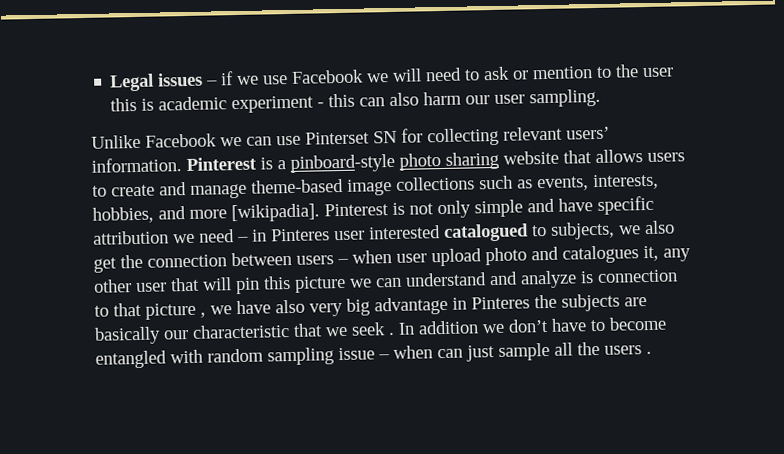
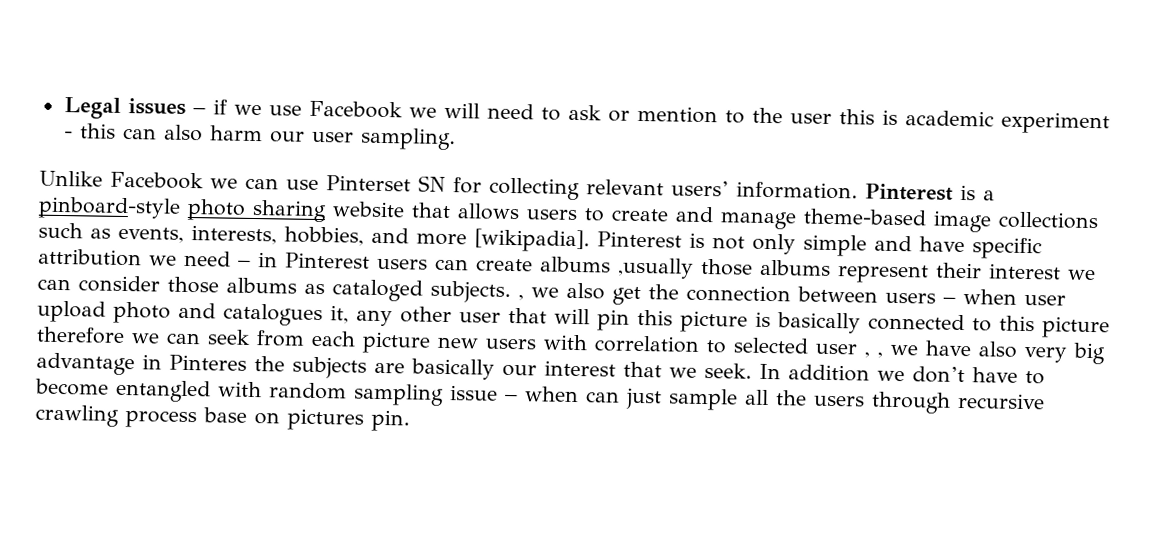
[271,221,615,242] Pinteres user interested catalogued to subjects, -> [285,252,1096,284] [37,275,524,303] Pinterest users can create albums ,usually those albums represent their interest we can consider those albums as cataloged subjects. ,
[350,269,678,289] [94,302,196,320] we can understand and analyze is connection to that picture -> [755,311,1110,339] [36,326,870,358] is basically connected to this picture therefore we can seek from each picture new users with correlation to selected user ,
[192,324,290,339] characteristic -> [544,360,616,377] interest
[351,322,395,336] seek . -> [704,363,752,379] seek.
[646,350,652,355] . -> [871,391,1045,414] [35,404,410,432] through recursive crawling process base on pictures pin.

